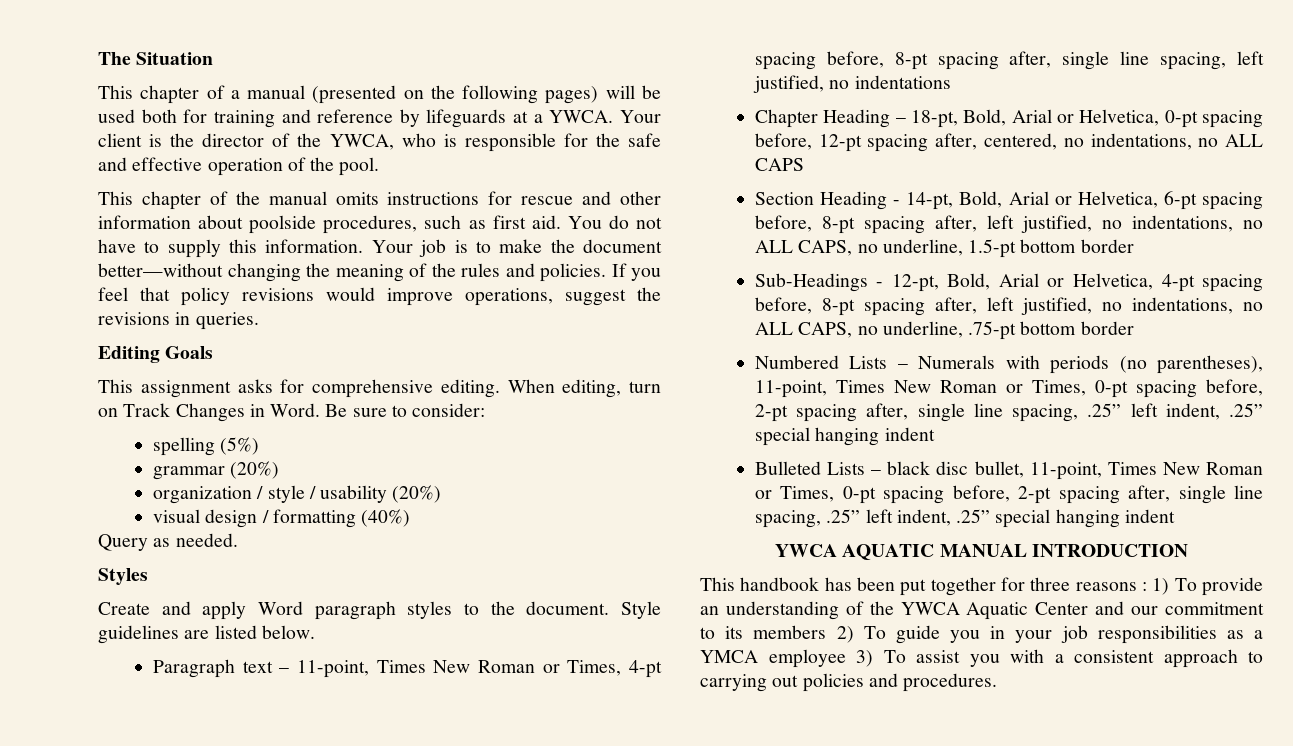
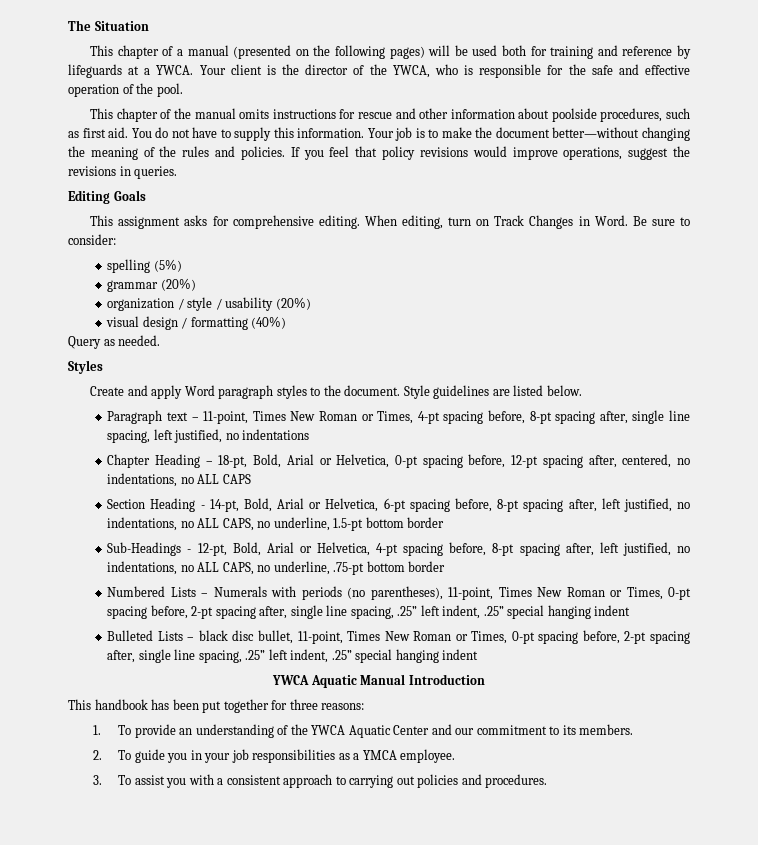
[842,544,1188,560] AQUATIC MANUAL INTRODUCTION -> [310,674,485,688] Aquatic Manual Introduction
[1075,578,1170,595] reasons : 1) -> [321,703,365,710] [93,725,102,735] reasons: // 1.
[753,625,854,643] members 2) -> [579,724,634,735] [93,750,103,760] members. // 2.
[768,649,873,668] employee 3) -> [400,749,456,763] [93,775,103,785] employee. // 3.

